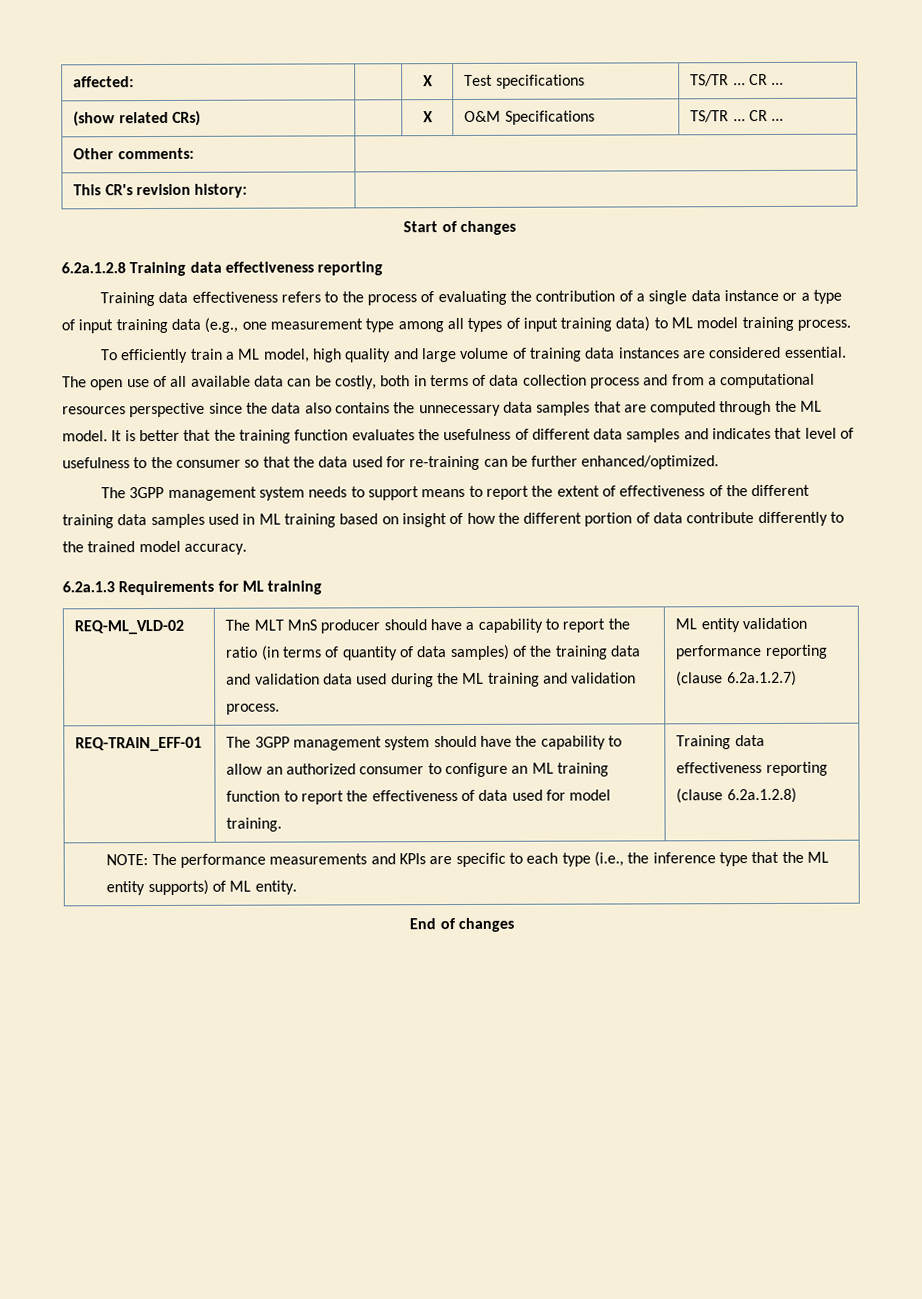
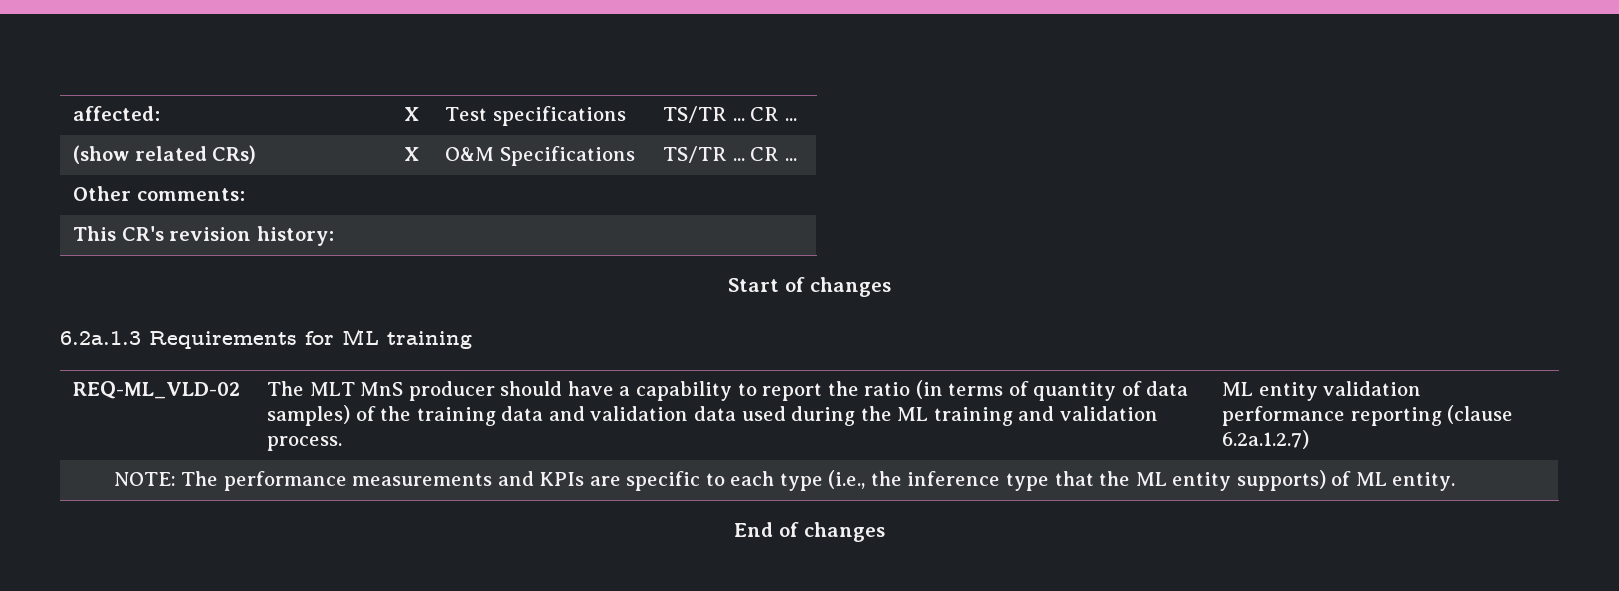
[61,261,384,277] [100,289,842,307] [61,316,852,334] [101,346,847,364] [62,373,816,391] [62,400,823,418] [62,427,855,444] [62,455,720,471] [101,484,811,501] [62,511,845,529] [62,540,247,555] // 6.2a.1.2.8 Training data effectiveness reporting // Training data effectiveness refers to the process of evaluating the contribution of a single data instance or a type of input training data (e.g., one measurement type among all types of input training data) to ML model training process. // To efficiently train a ML model, high quality and large volume of training data instances are considered essential. The open use of all available data can be costly, both in terms of data collection process and from a computational resources perspective since the data also contains the unnecessary data samples that are computed through the ML model. It is better that the training function evaluates the usefulness of different data samples and indicates that level of usefulness to the consumer so that the data used for re-training can be further enhanced/optimized. // The 3GPP management system needs to support means to report the extent of effectiveness of the different training data samples used in ML training based on insight of how the different portion of data contribute differently to the trained model accuracy. -> (891, 287) none
[75,736,203,752] [226,735,622,751] [226,762,609,778] [226,789,612,805] [226,817,283,832] [676,734,765,750] [676,761,828,776] [676,787,797,804] // REQ-TRAIN_EFF-01 | The 3GPP management system should have the capability to allow an authorized consumer to configure an ML training function to report the effectiveness of data used for model training. | Training data effectiveness reporting (clause 6.2a.1.2.8) -> (1310, 439) none

